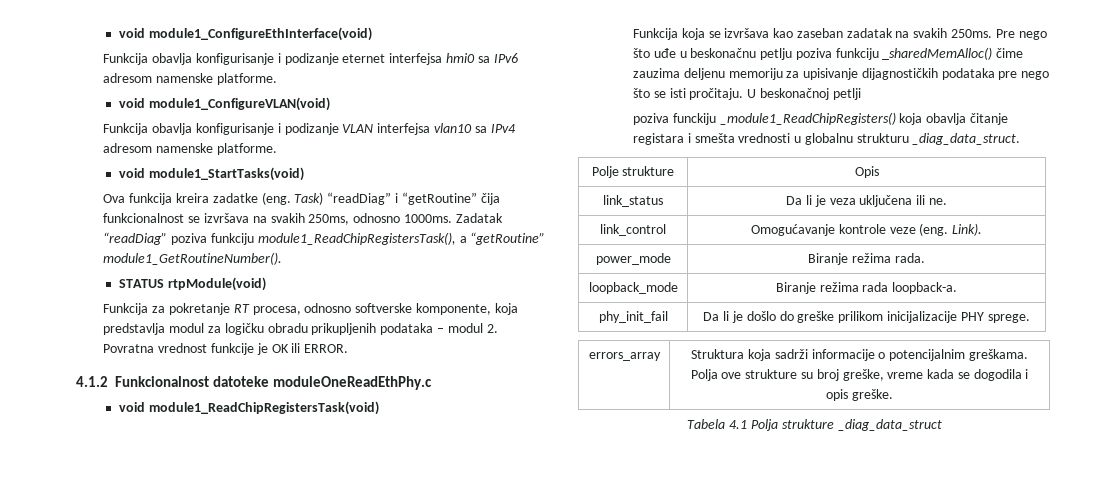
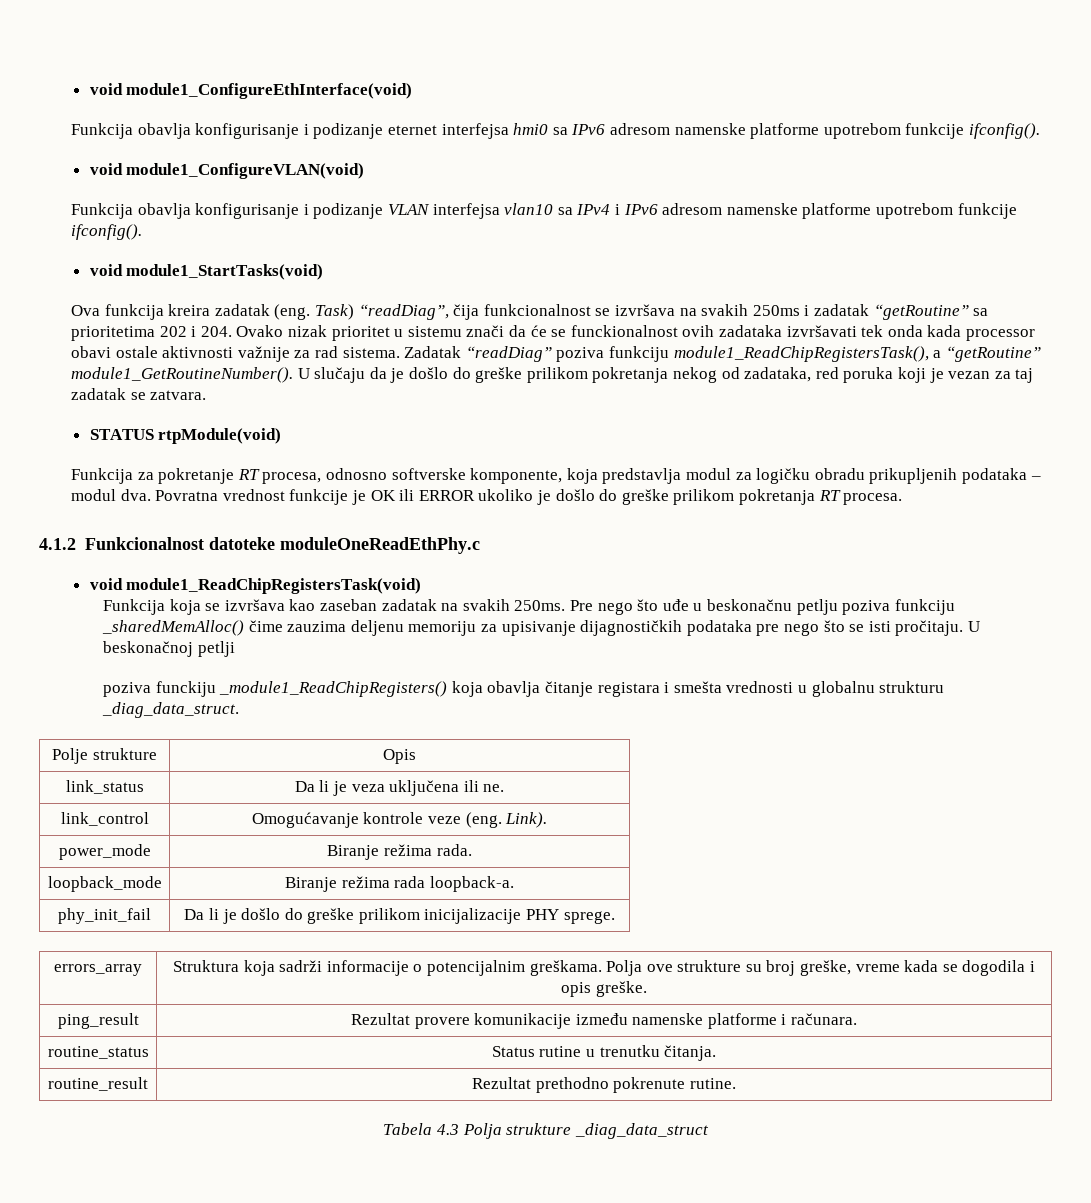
[217,73,278,85] platforme. -> [750,123,1040,139] platforme upotrebom funkcije ifconfig().
[103,143,278,155] adresom namenske platforme. -> [614,203,1017,219] [71,224,143,240] i IPv6 adresom namenske platforme upotrebom funkcije ifconfig().
[212,193,258,203] zadatke -> [214,304,270,316] zadatak
[327,192,477,205] “readDiag” i “getRoutine” -> [358,304,449,320] “readDiag”,
[308,213,452,225] 250ms, odnosno 1000ms. -> [752,304,989,320] [71,325,1035,341] [71,346,400,362] 250ms i zadatak “getRoutine” sa prioritetima 202 i 204. Ovako nizak prioritet u sistemu znači da će se funckionalnost ovih zadataka izvršavati tek onda kada processor obavi ostale aktivnosti važnije za rad sistema.
(283, 258) none -> [297,367,1034,383] [71,388,207,400] U slučaju da je došlo do greške prilikom pokretanja nekog od zadataka, red poruka koji je vezan za taj zadatak se zatvara.
[486,324,498,333] 2. -> [120,489,151,501] dva.
[304,344,349,353] ERROR. -> [418,489,903,505] ERROR ukoliko je došlo do greške prilikom pokretanja RT procesa.
(893, 395) none -> [57,1013,139,1029] [350,1013,858,1029] [47,1046,149,1059] [491,1045,717,1061] [48,1077,148,1091] [472,1077,736,1093] // ping_result | Rezultat provere komunikacije između namenske platforme i računara. // routine_status | Status rutine u trenutku čitanja. // routine_result | Rezultat prethodno pokrenute rutine.
[729,420,748,429] 4.1 -> [436,1124,459,1135] 4.3

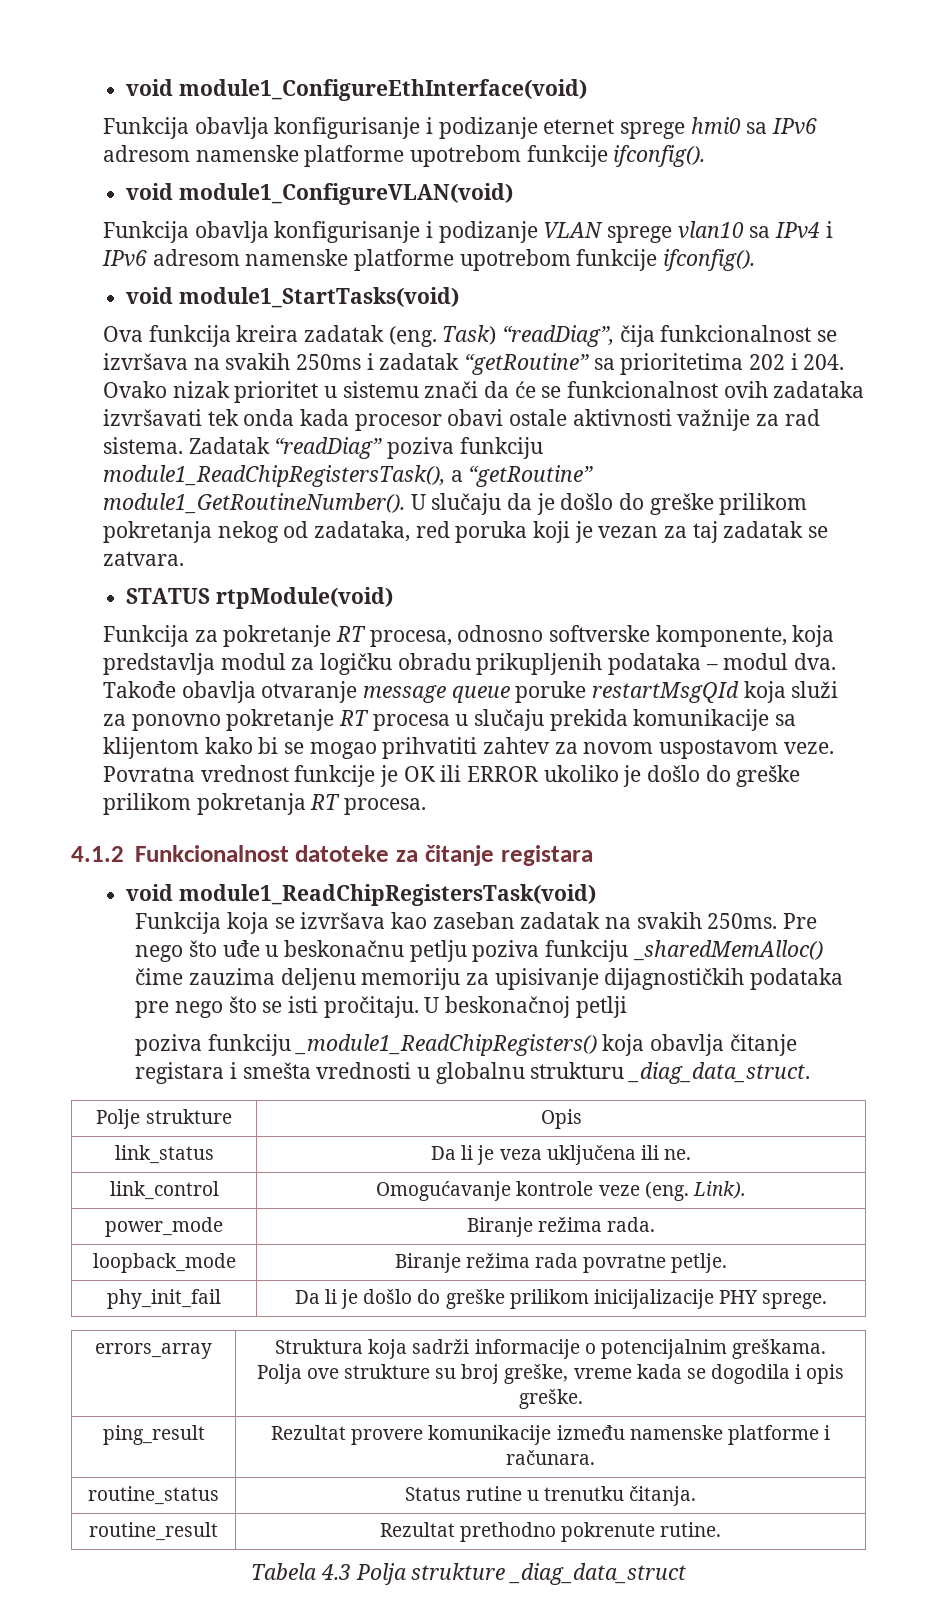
[441,123,509,139] interfejsa -> [620,122,686,139] sprege
[432,203,500,219] interfejsa -> [607,226,673,243] sprege
[570,325,678,337] funckionalnost -> [567,381,719,398] funkcionalnost
[965,329,1035,341] processor -> [354,414,442,431] procesor
(151, 495) none -> [103,681,839,703] [103,709,797,731] [103,737,834,759] Takođe obavlja otvaranje message queue poruke restartMsgQId koja služi za ponovno pokretanje RT procesa u slučaju prekida komunikacije sa klijentom kako bi se mogao prihvatiti zahtev za novom uspostavom veze.
[279,537,480,554] moduleOneReadEthPhy.c -> [396,845,593,866] za čitanje registara
[155,681,216,697] funckiju -> [207,1034,291,1056] funkciju
[429,876,514,892] loopback-a. -> [583,1253,728,1273] povratne petlje.

